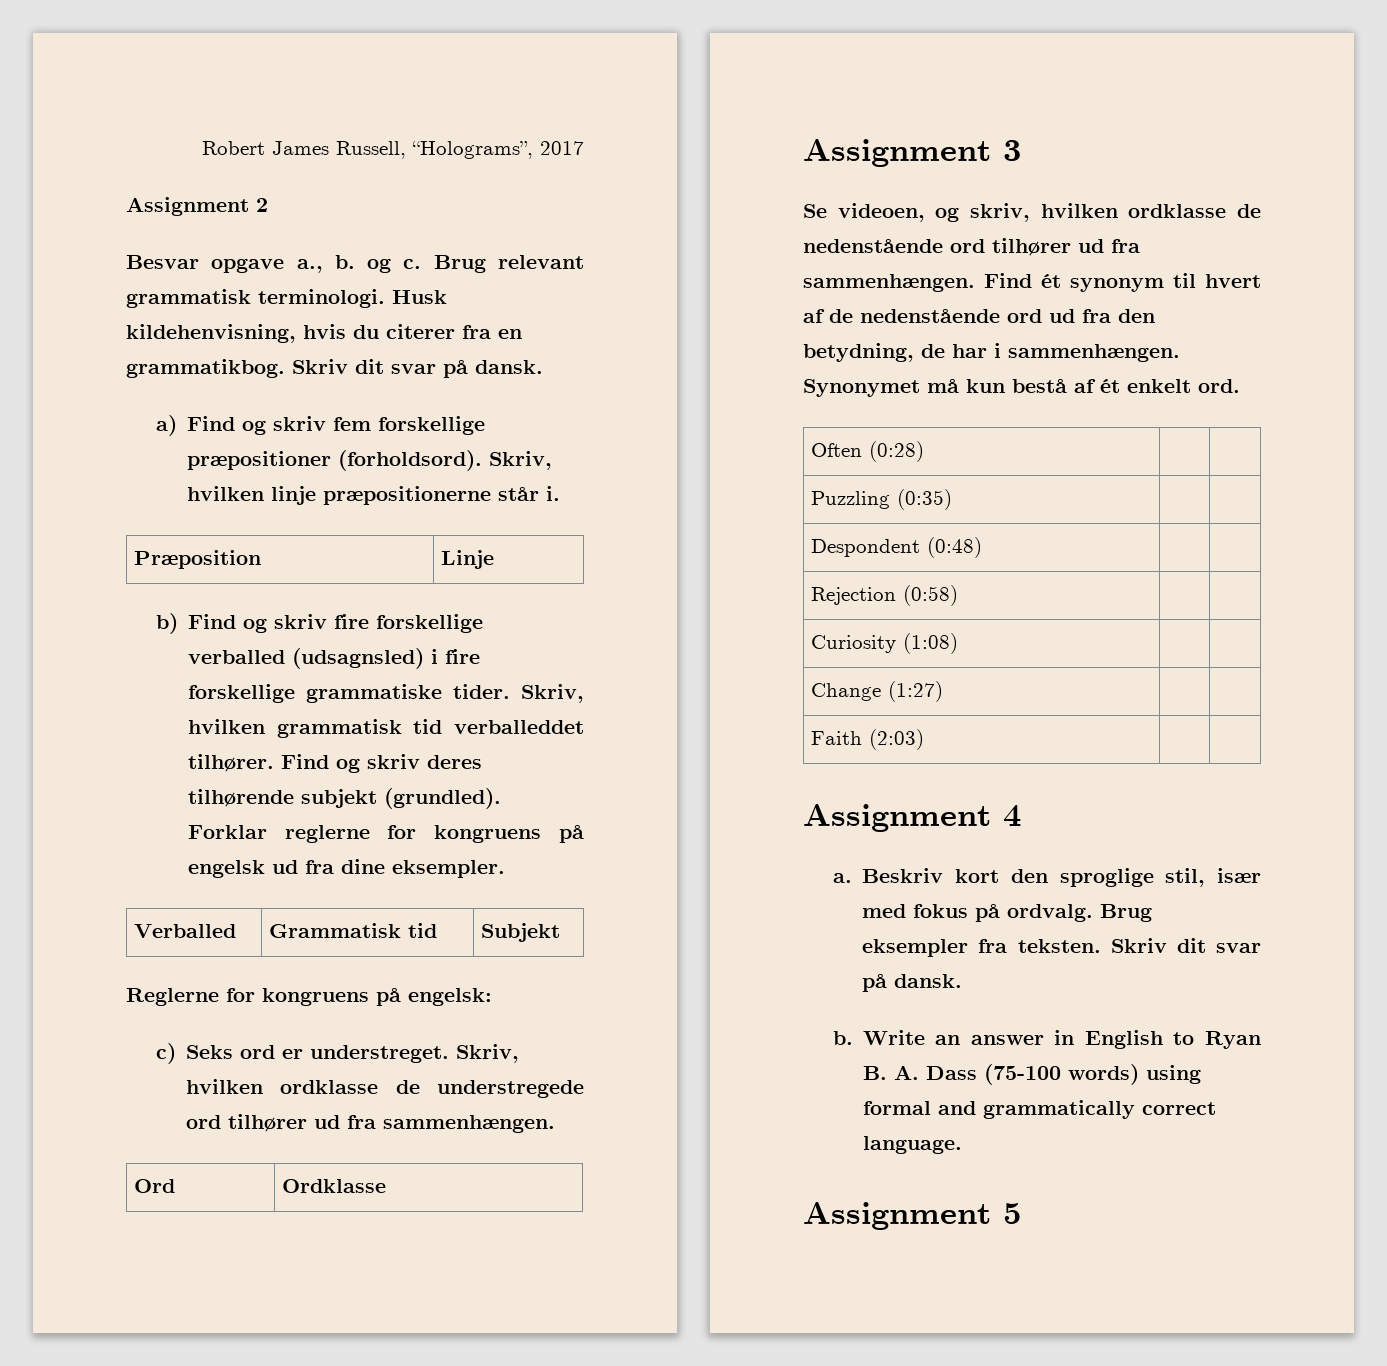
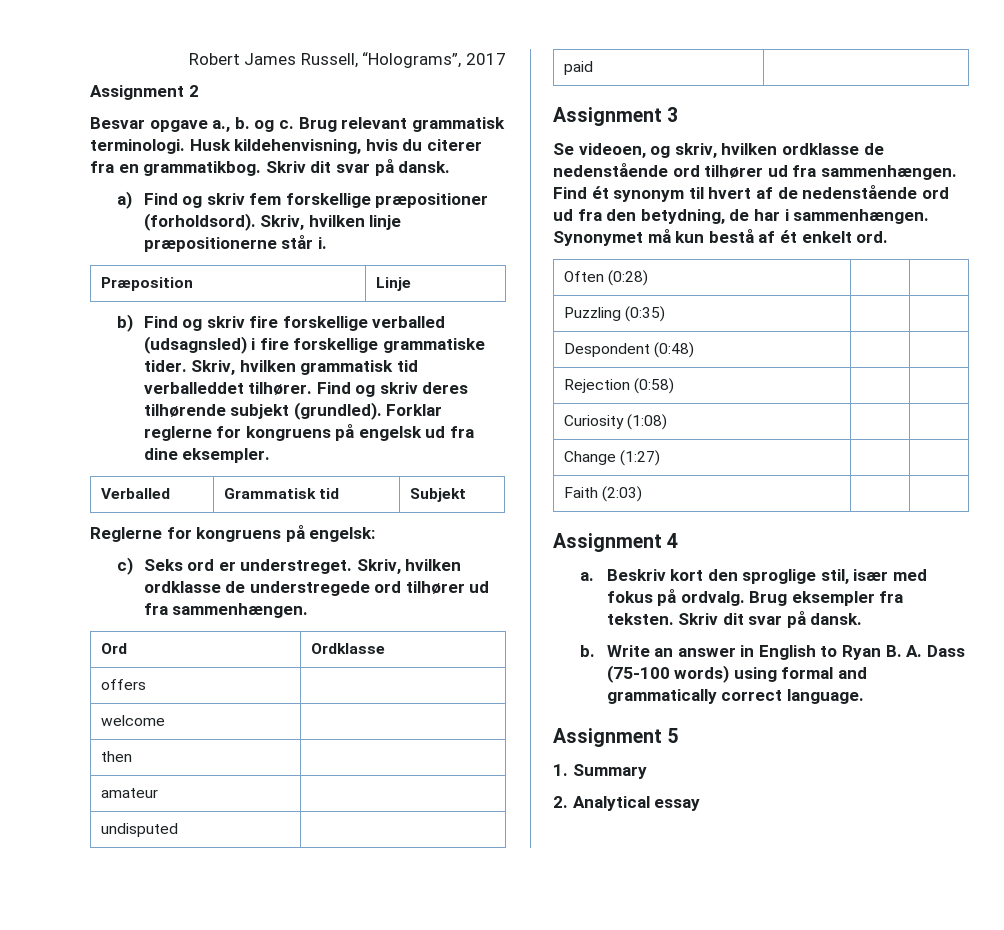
(387, 1186) none -> [101,679,147,690] [101,715,166,726] [101,751,133,762] [101,788,159,798] [101,823,179,837] [564,61,594,75] // offers | // welcome | // then | // amateur | // undisputed | // paid |
(1021, 1213) none -> [553,764,647,779] [553,796,701,811] // 1. Summary // 2. Analytical essay

